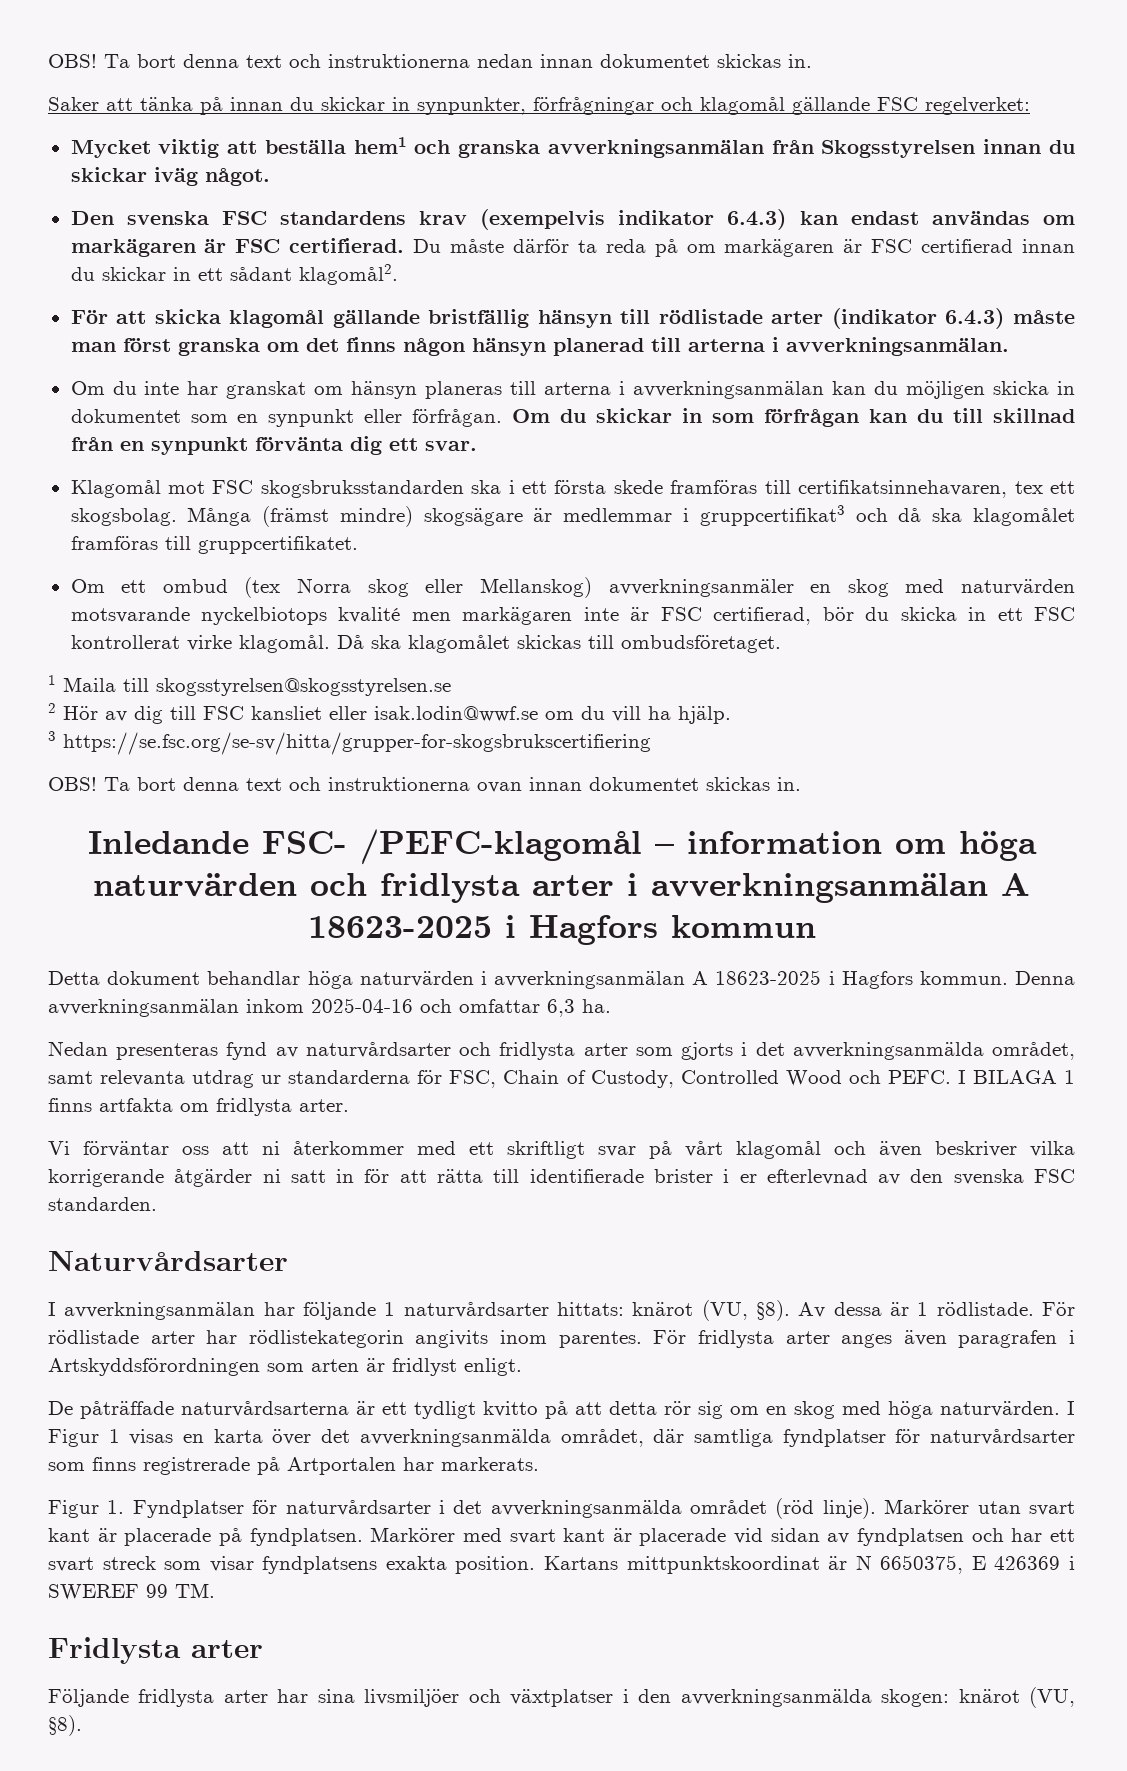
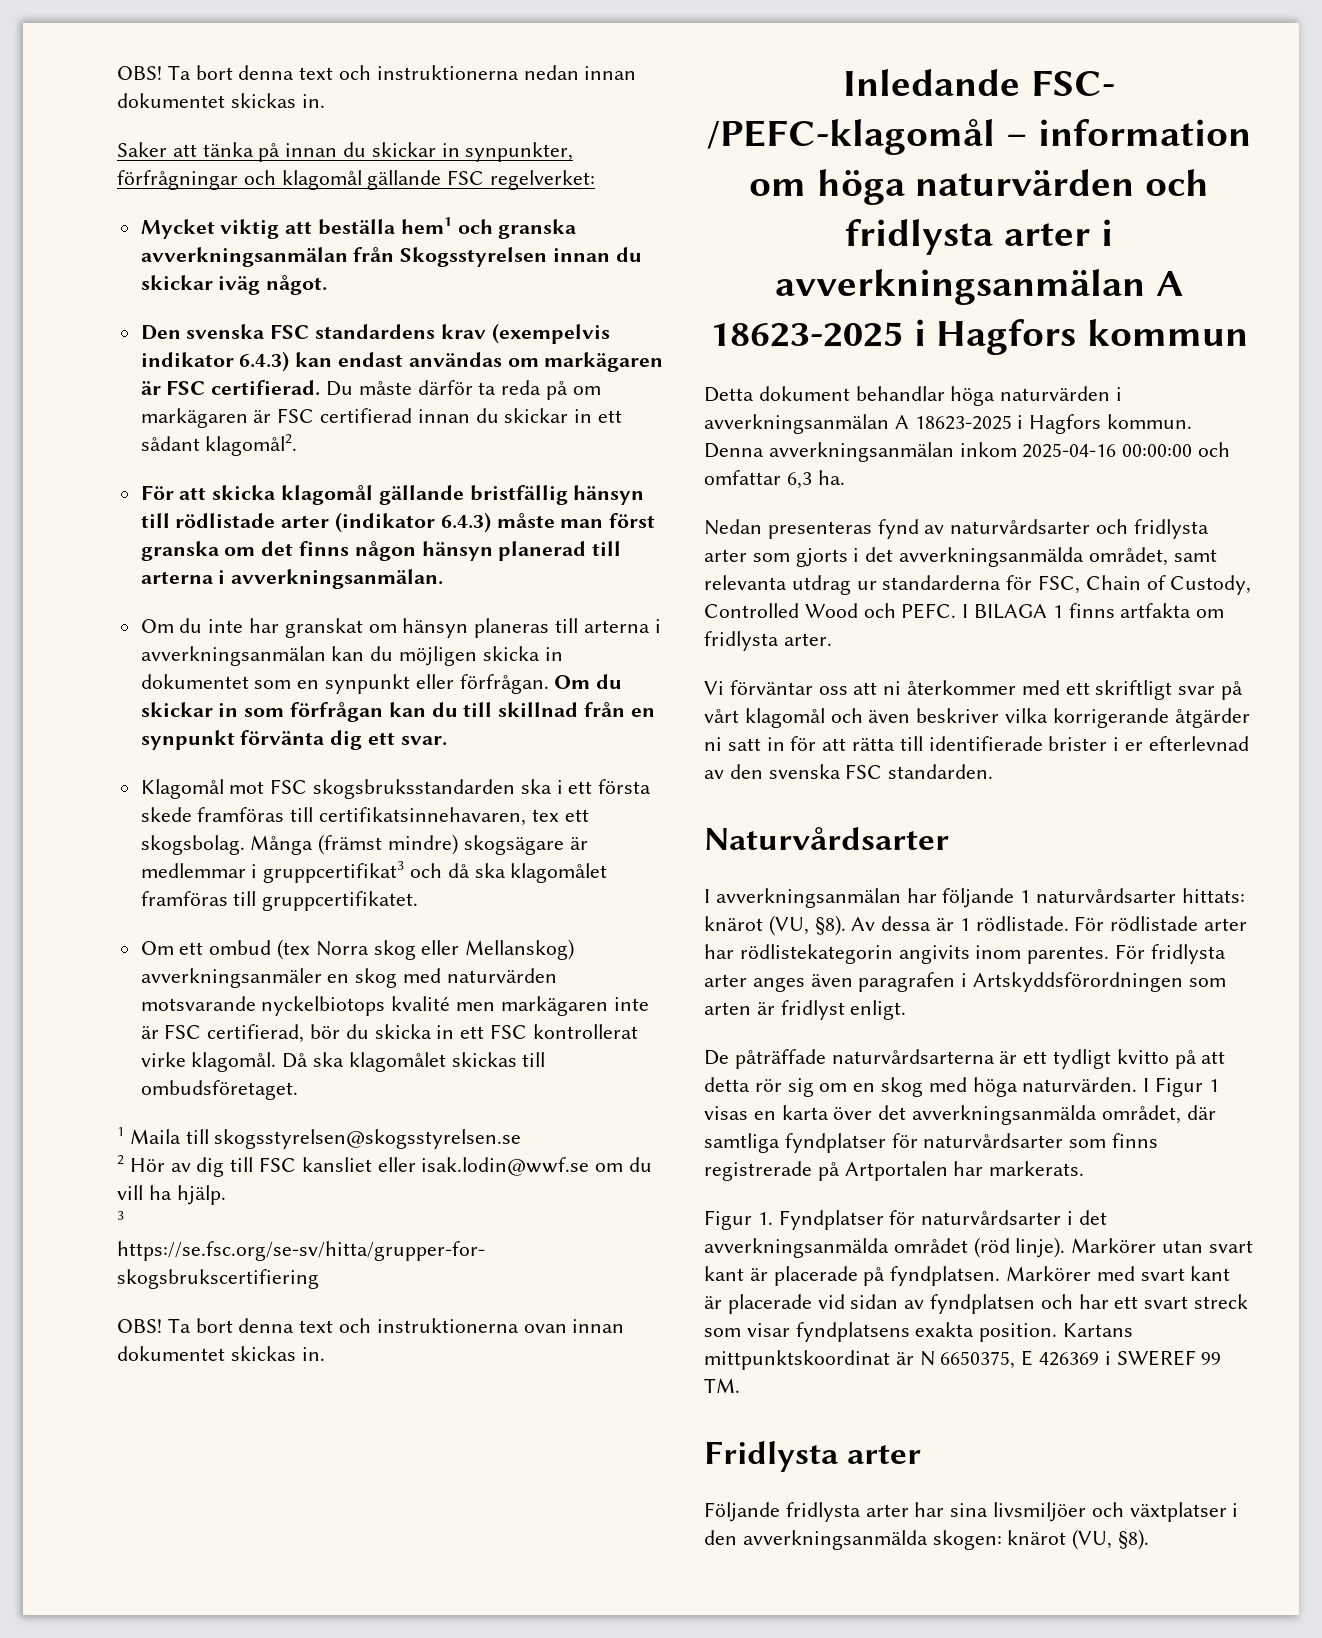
(413, 1005) none -> [1122,444,1193,457] 00:00:00

